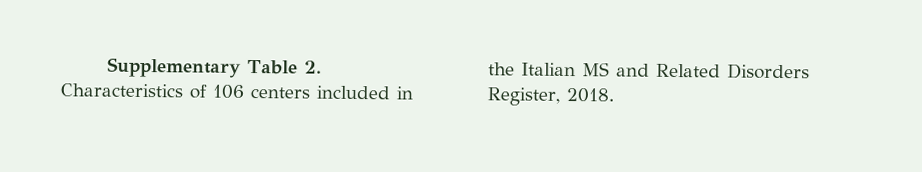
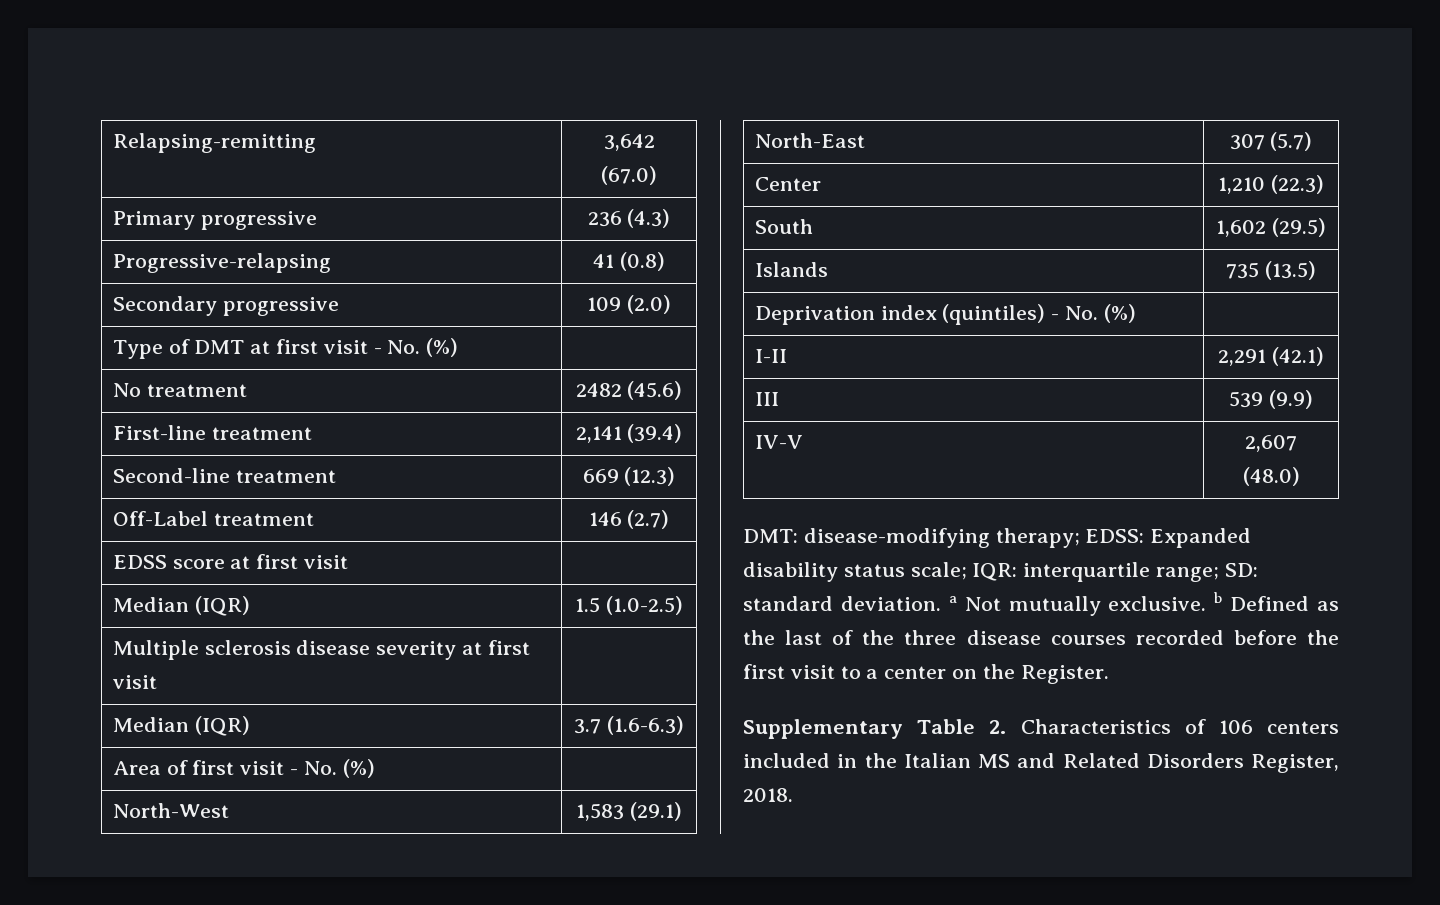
(106, 67) none -> [112,133,316,153] [603,134,655,151] [601,166,658,185] [112,211,317,230] [587,209,671,228] [112,253,331,273] [593,252,665,271] [112,296,339,316] [587,295,671,314] [112,338,459,359] [112,383,247,397] [575,381,683,400] [112,425,312,440] [575,424,683,443] [112,468,336,483] [582,467,676,486] [112,511,314,526] [588,510,670,529] [112,554,349,569] [112,596,250,616] [575,596,683,615] [112,640,530,660] [112,675,157,689] [112,716,250,736] [574,716,684,735] [112,759,375,778] [112,803,229,818] [576,802,682,821] [754,133,865,148] [1229,132,1313,151] [754,177,821,191] [1218,175,1324,194] [754,219,813,234] [1216,218,1326,237] [754,262,828,277] [1226,261,1316,280] [754,304,1136,325] [754,349,787,363] [1218,347,1324,366] [754,392,779,406] [1229,390,1313,409] [754,435,803,449] [1245,435,1297,452] [1242,467,1300,486] [743,528,1252,548] [743,562,1258,582] [743,592,1339,616] [743,630,1339,645] [743,664,1109,684] Relapsing-remitting | 3,642 (67.0) // Primary progressive | 236 (4.3) // Progressive-relapsing | 41 (0.8) // Secondary progressive | 109 (2.0) // Type of DMT at first visit - No. (%) | // No treatment | 2482 (45.6) // First-line treatment | 2,141 (39.4) // Second-line treatment | 669 (12.3) // Off-Label treatment | 146 (2.7) // EDSS score at first visit | // Median (IQR) | 1.5 (1.0-2.5) // Multiple sclerosis disease severity at first visit | // Median (IQR) | 3.7 (1.6-6.3) // Area of first visit - No. (%) | // North-West | 1,583 (29.1) // North-East | 307 (5.7) // Center | 1,210 (22.3) // South | 1,602 (29.5) // Islands | 735 (13.5) // Deprivation index (quintiles) - No. (%) | // I-II | 2,291 (42.1) // III | 539 (9.9) // IV-V | 2,607 (48.0) // DMT: disease-modifying therapy; EDSS: Expanded disability status scale; IQR: interquartile range; SD: standard deviation. a Not mutually exclusive. b Defined as the last of the three disease courses recorded before the first visit to a center on the Register. //

